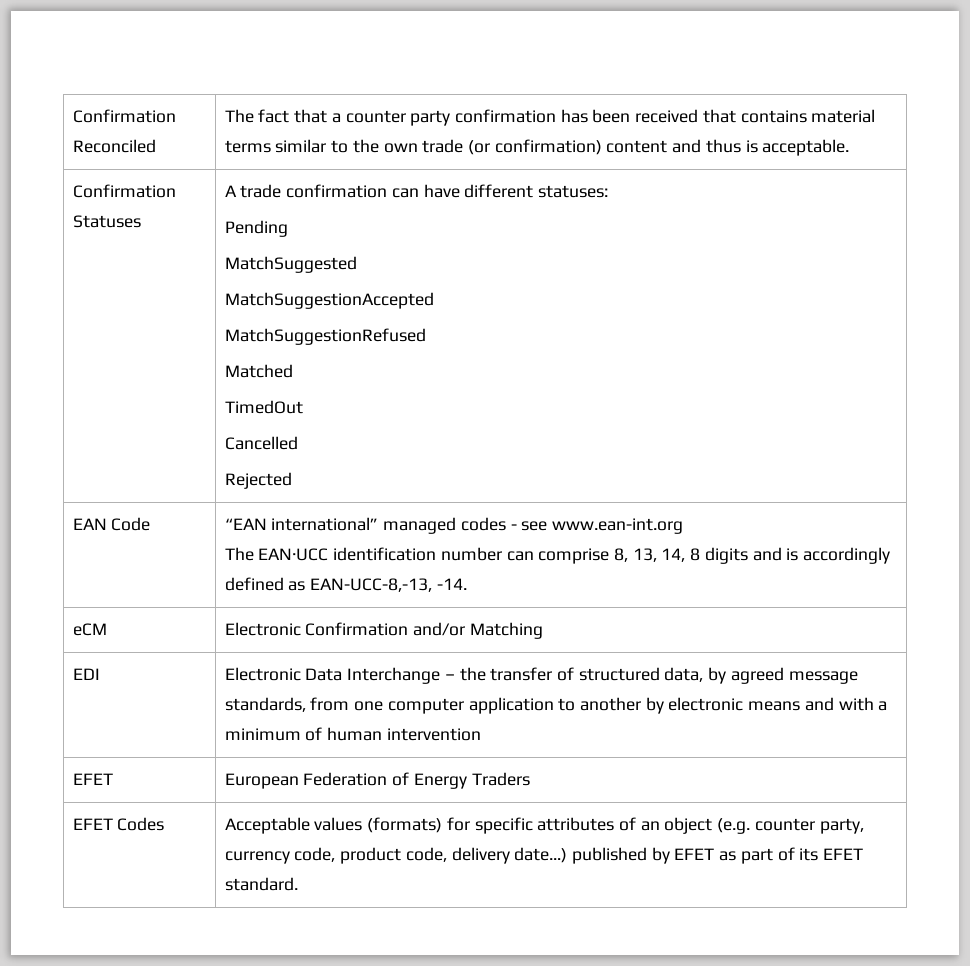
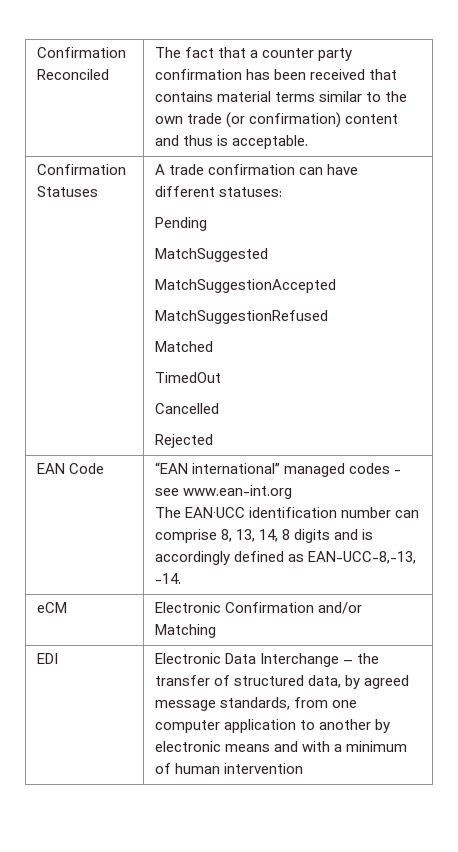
[72,773,113,785] [224,772,530,789] [72,817,165,831] [224,817,864,834] [224,847,864,864] [224,877,298,891] // EFET | European Federation of Energy Traders // EFET Codes | Acceptable values (formats) for specific attributes of an object (e.g. counter party, currency code, product code, delivery date…) published by EFET as part of its EFET standard. -> (303, 768) none

